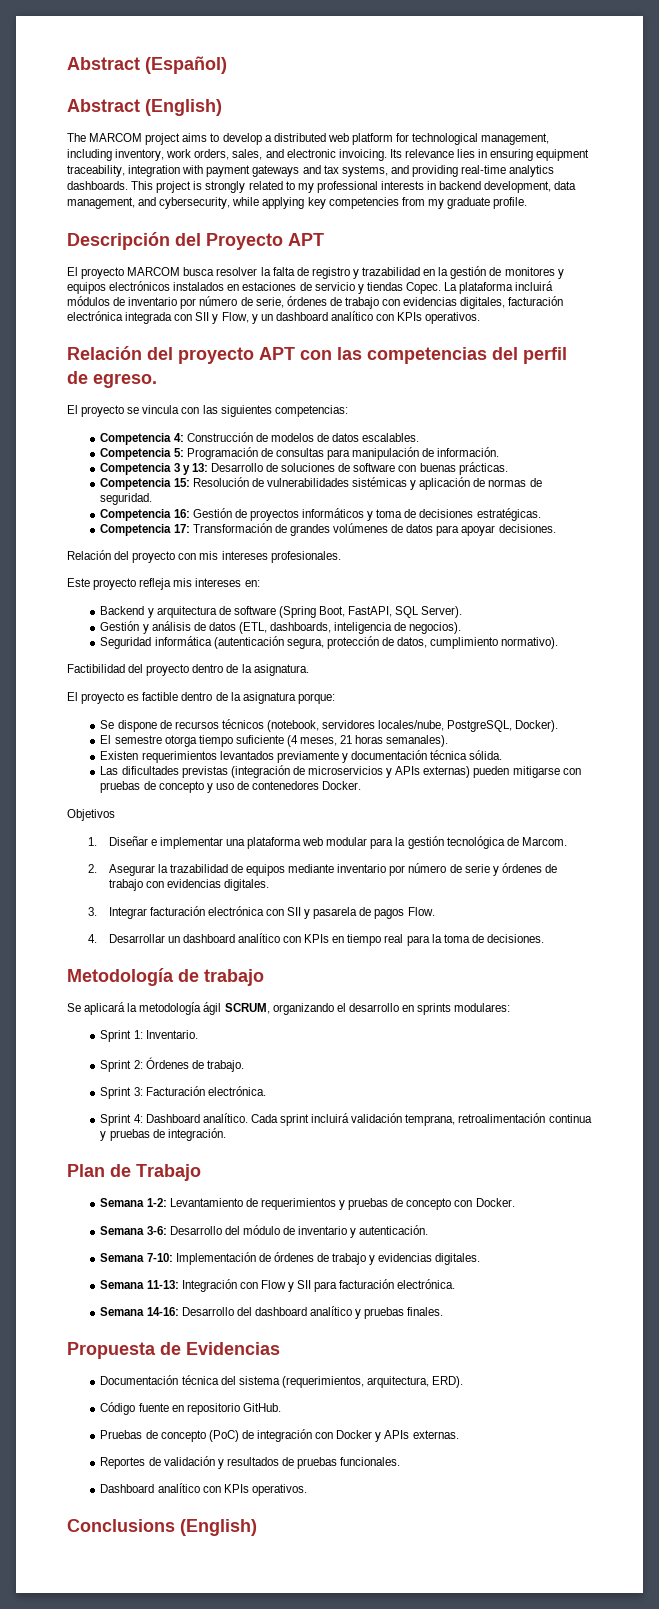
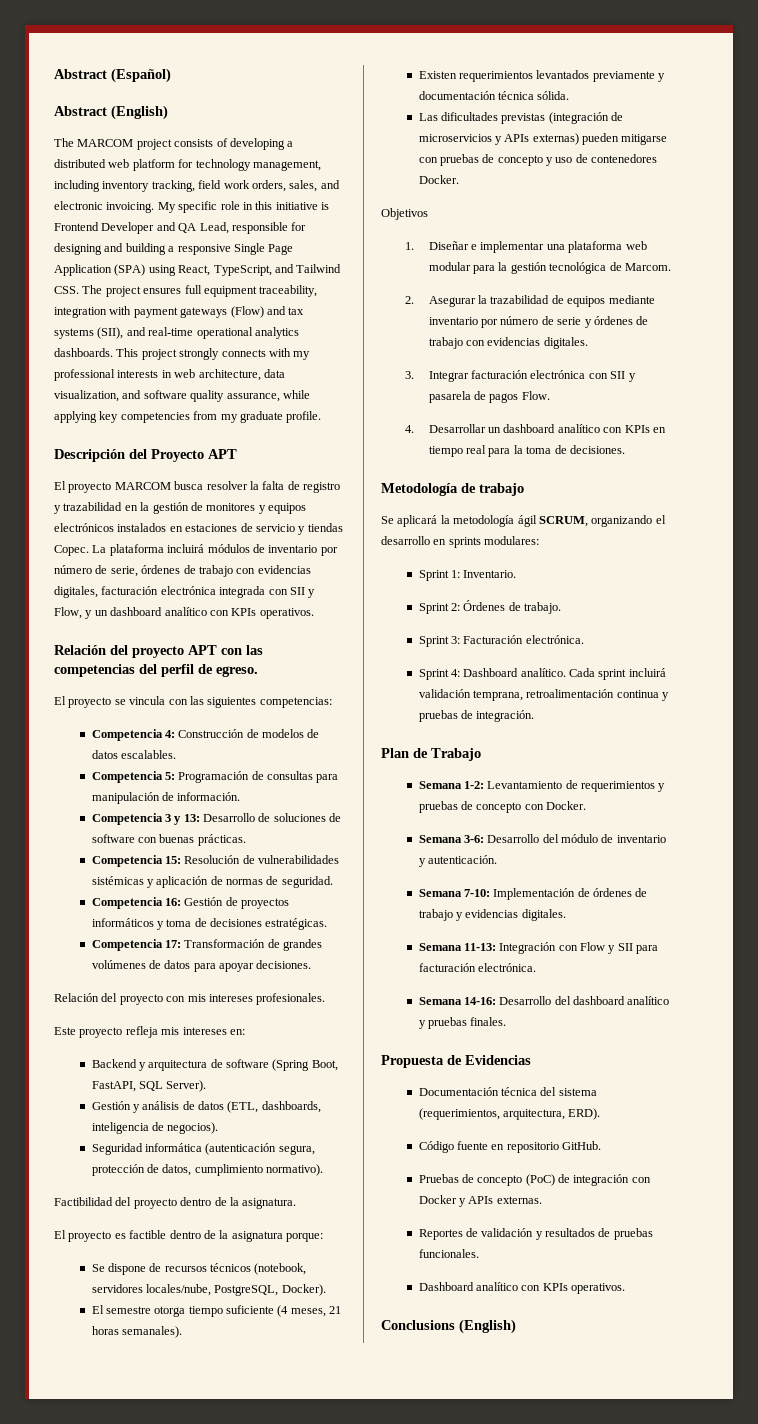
[182,133,262,145] aims to develop -> [174,138,285,150] consists of developing
[412,133,479,145] technological -> [195,159,251,171] technology
[115,149,165,161] inventory, -> [102,180,222,192] inventory tracking, field
[389,149,534,161] Its relevance lies in ensuring -> [157,201,329,213] [54,222,307,234] [54,243,294,255] [54,264,342,276] [54,285,202,297] My specific role in this initiative is Frontend Developer and QA Lead, responsible for designing and building a responsive Single Page Application (SPA) using React, TypeScript, and Tailwind CSS. The project ensures full
(300, 171) none -> [230,306,264,318] (Flow)
[341,165,555,177] [67,181,577,193] [67,197,231,209] systems, and providing real-time analytics dashboards. This project is strongly related to my professional interests in backend development, data management, and cybersecurity, -> [54,327,299,339] [54,348,311,360] [54,369,285,381] [54,390,280,402] systems (SII), and real-time operational analytics dashboards. This project strongly connects with my professional interests in web architecture, data visualization, and software quality assurance,

